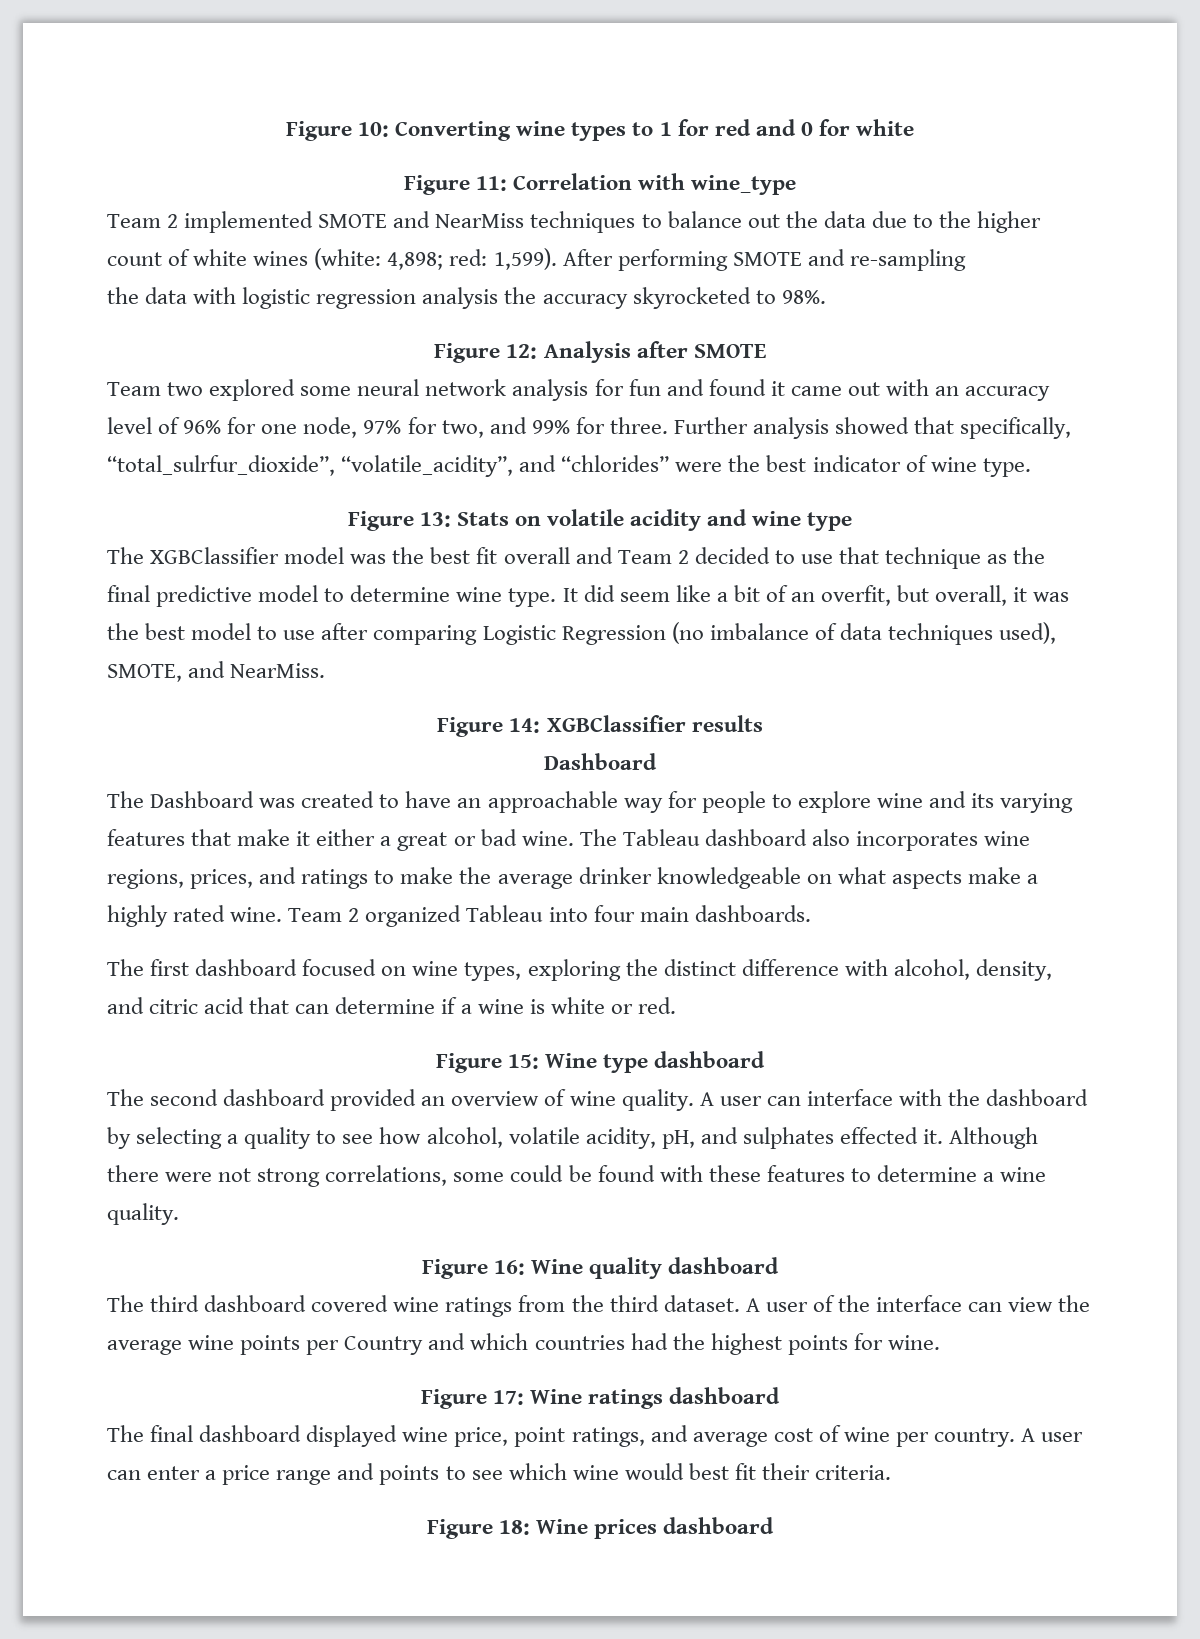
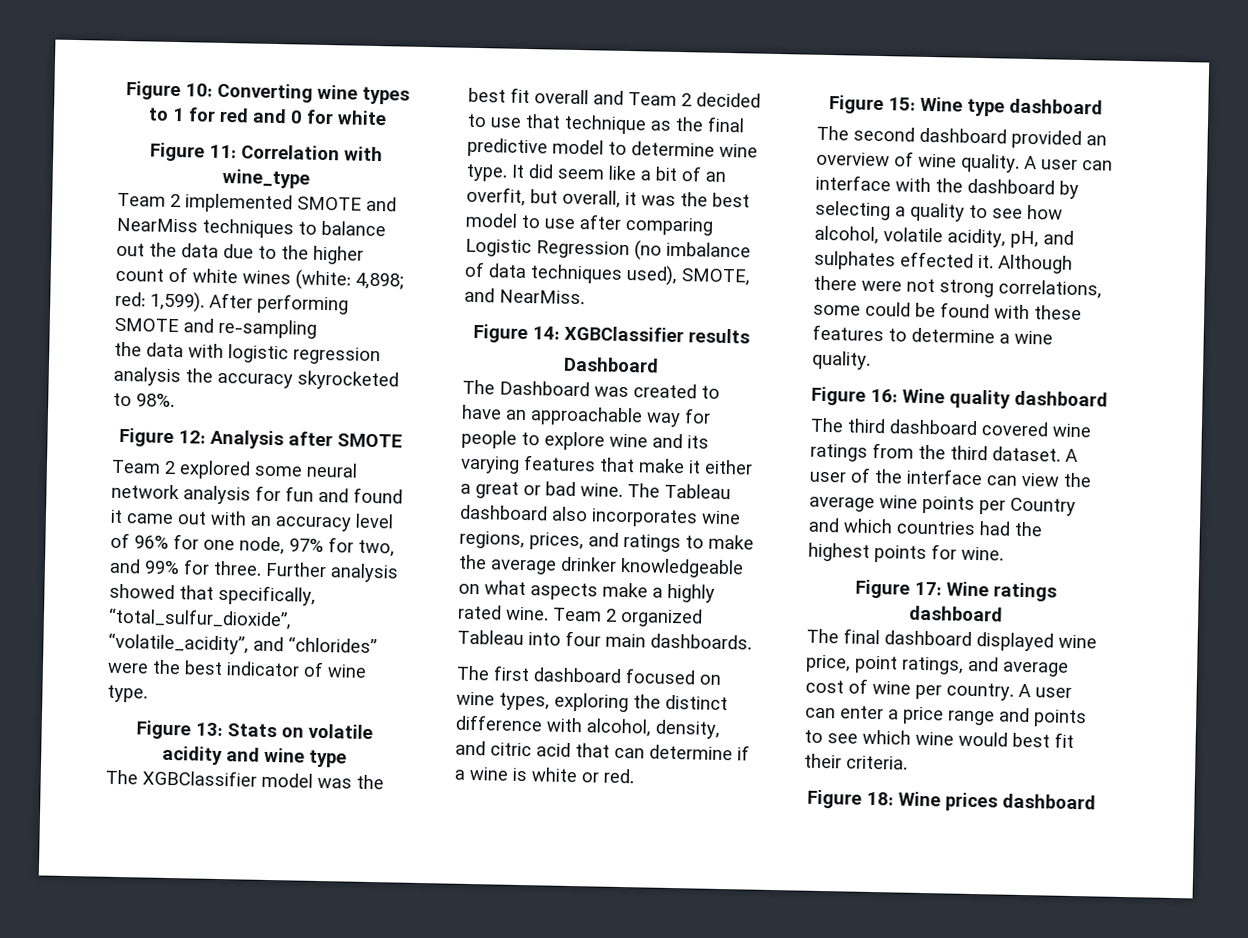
[167,382,204,396] two -> [164,460,176,475] 2
[107,455,335,476] “total_sulrfur_dioxide”, -> [108,607,292,630] “total_sulfur_dioxide”,

